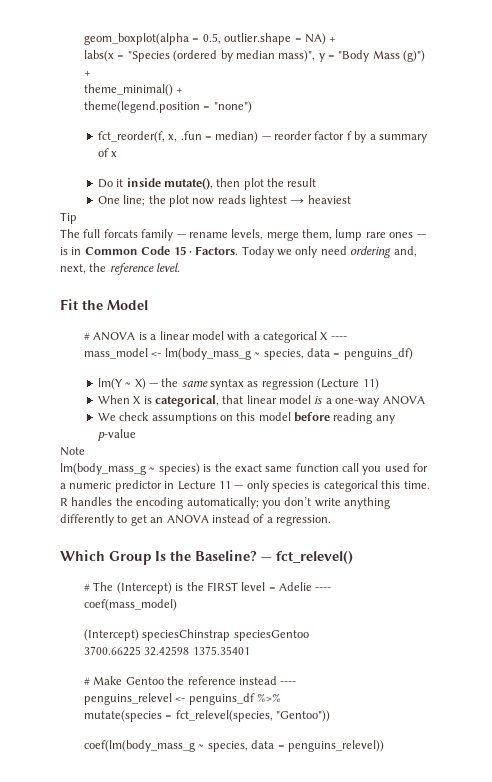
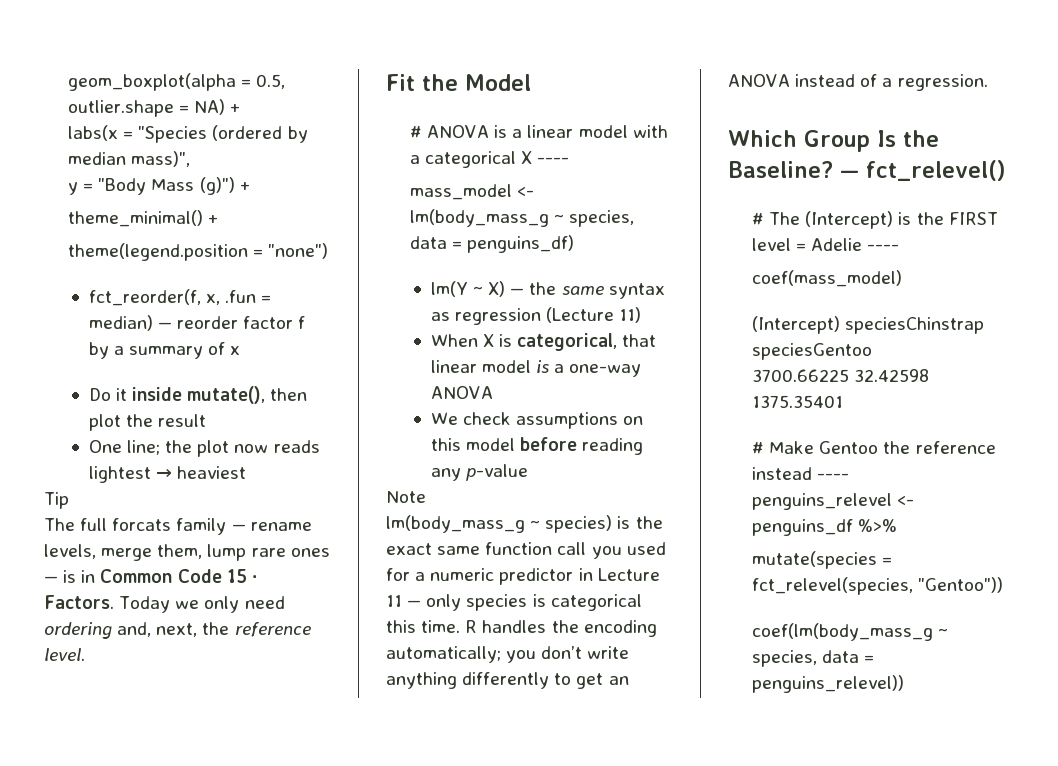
(316, 56) none -> (191, 159) //

